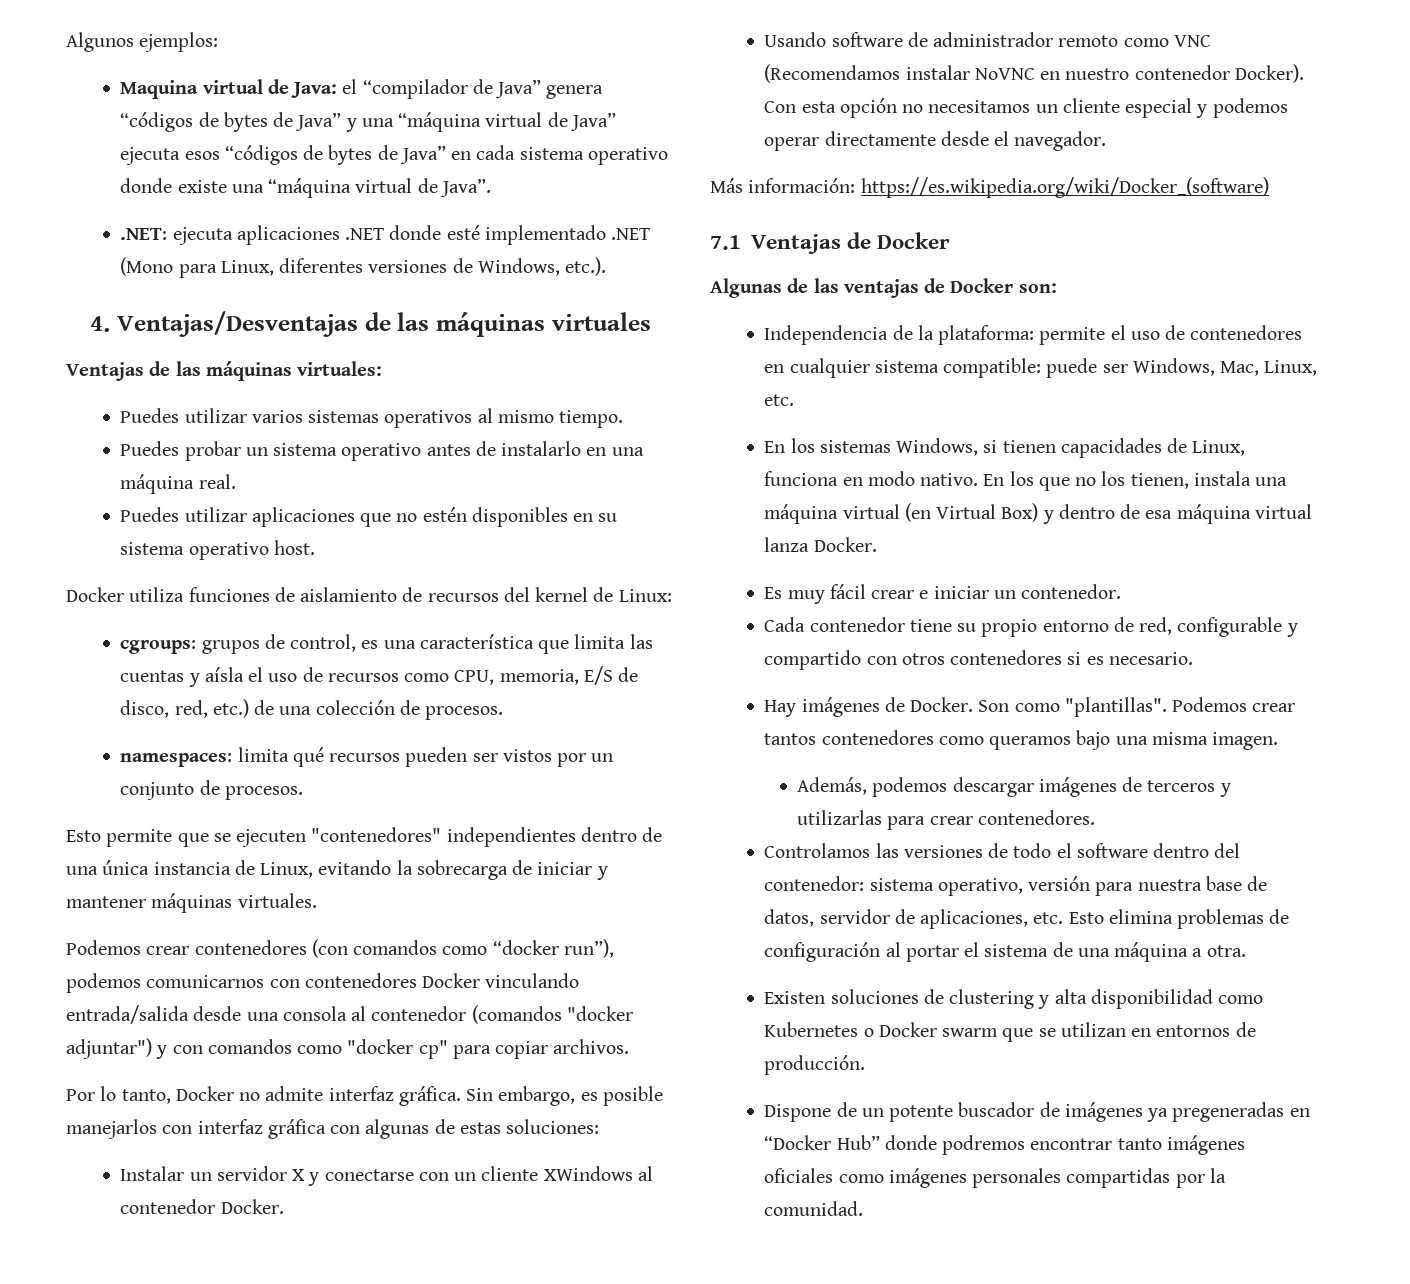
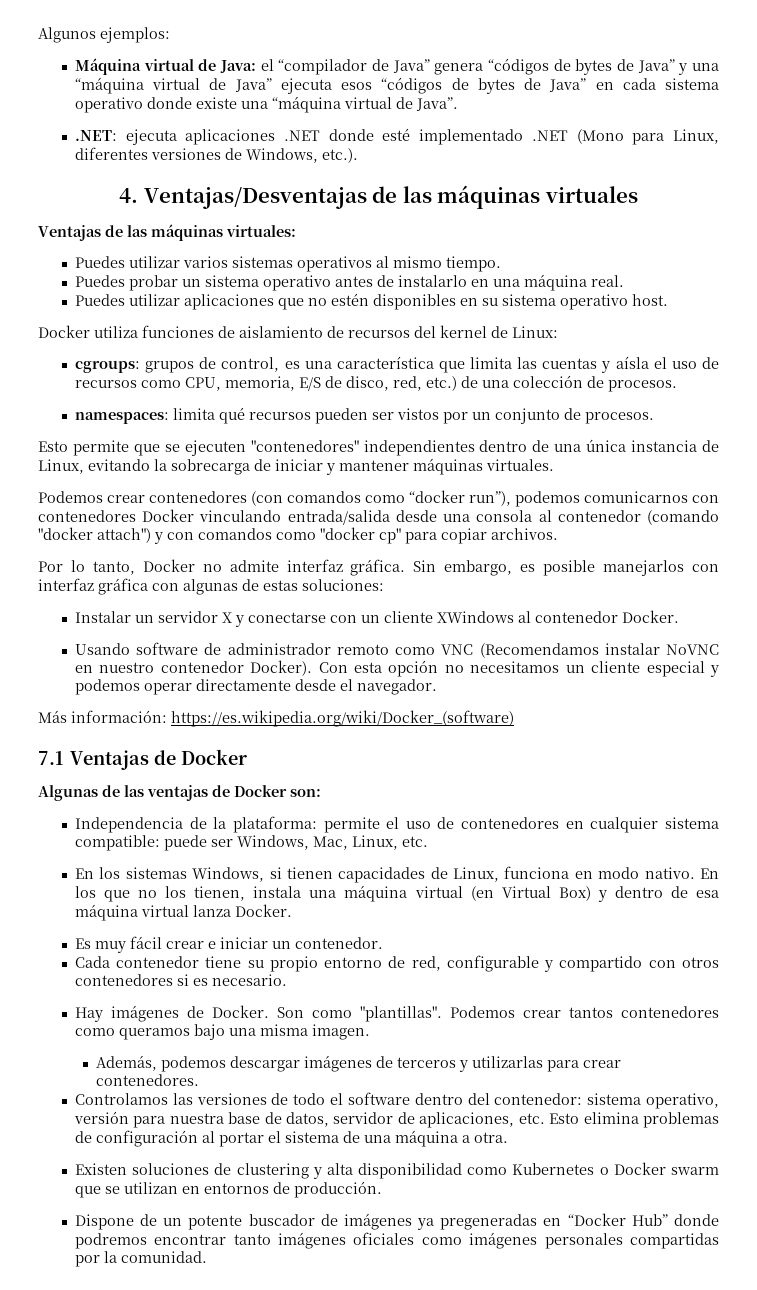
[120,80,199,99] Maquina -> [74,58,141,75] Máquina
[471,1005,633,1024] [66,1038,152,1059] (comandos "docker adjuntar") -> [647,510,719,525] [38,527,151,543] (comando "docker attach")

